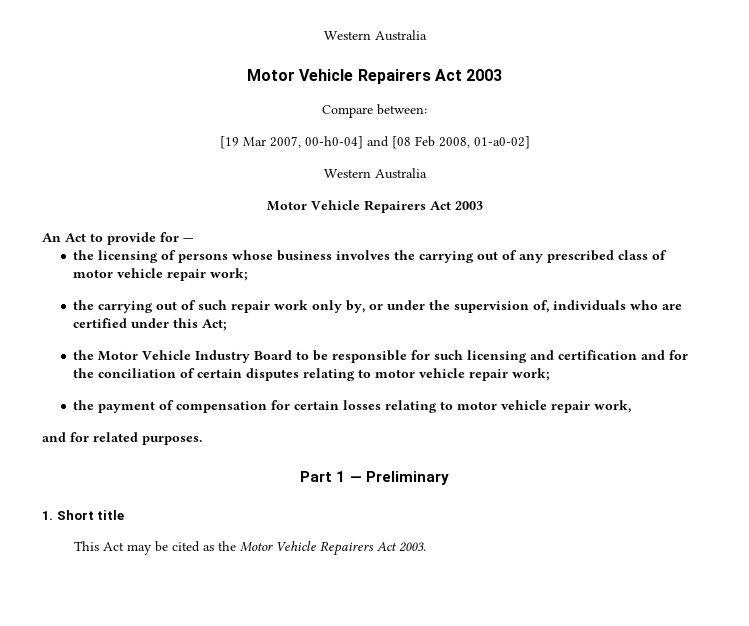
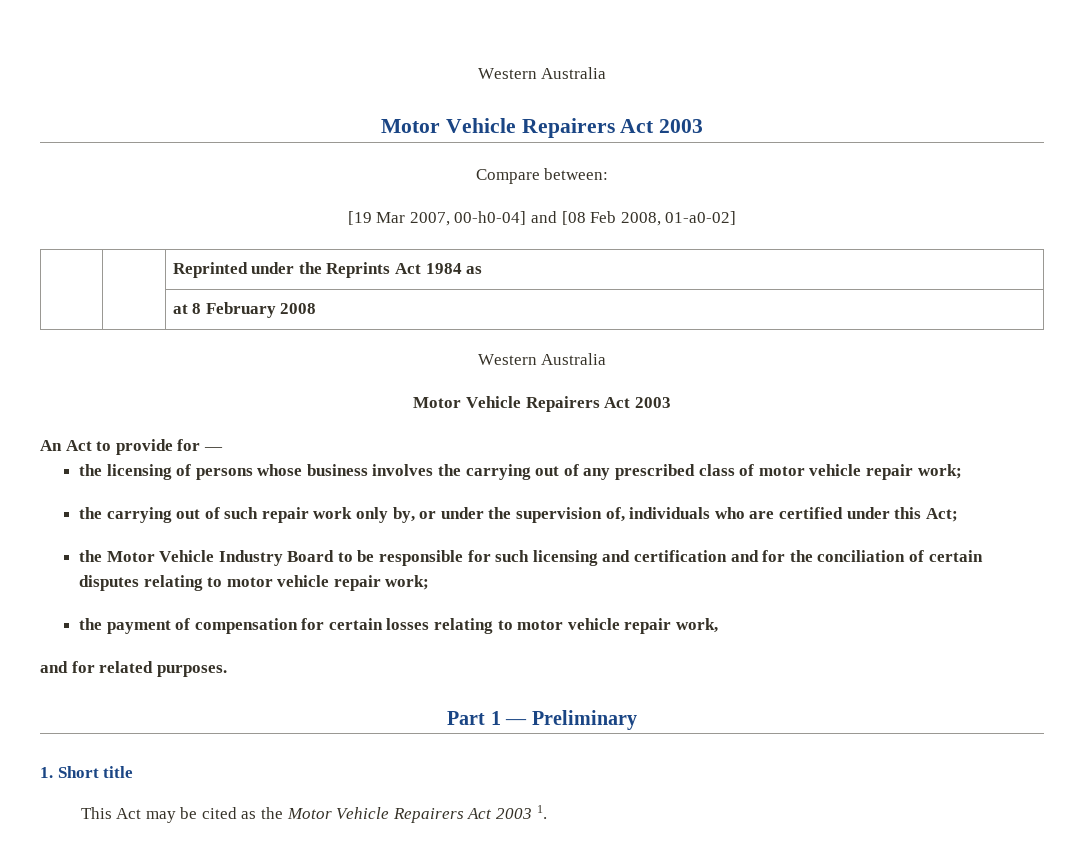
(530, 142) none -> [172,262,483,278] [172,302,317,318] // | | Reprinted under the Reprints Act 1984 as // | | at 8 February 2008
[399,542,427,552] 2003. -> [495,805,547,819] 2003 1.

